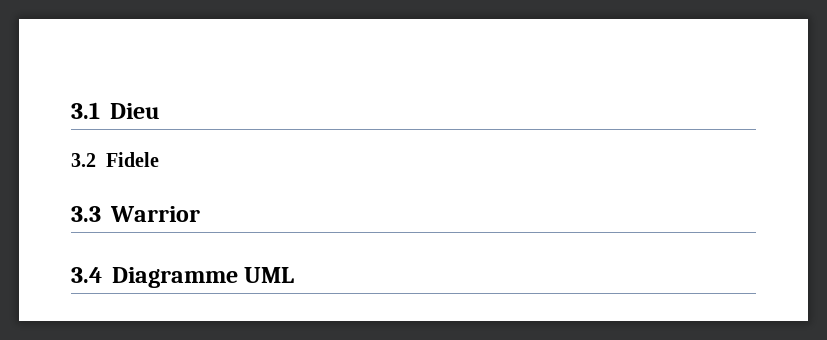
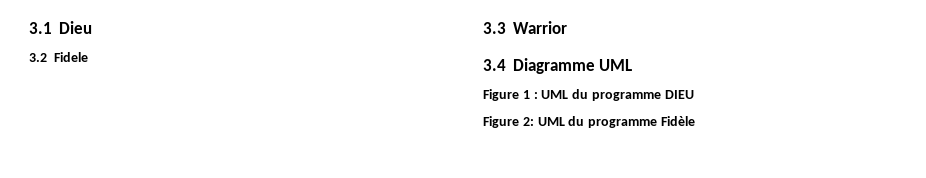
(295, 275) none -> [483,89,694,101] [483,116,695,128] // Figure 1 : UML du programme DIEU // Figure 2: UML du programme Fidèle

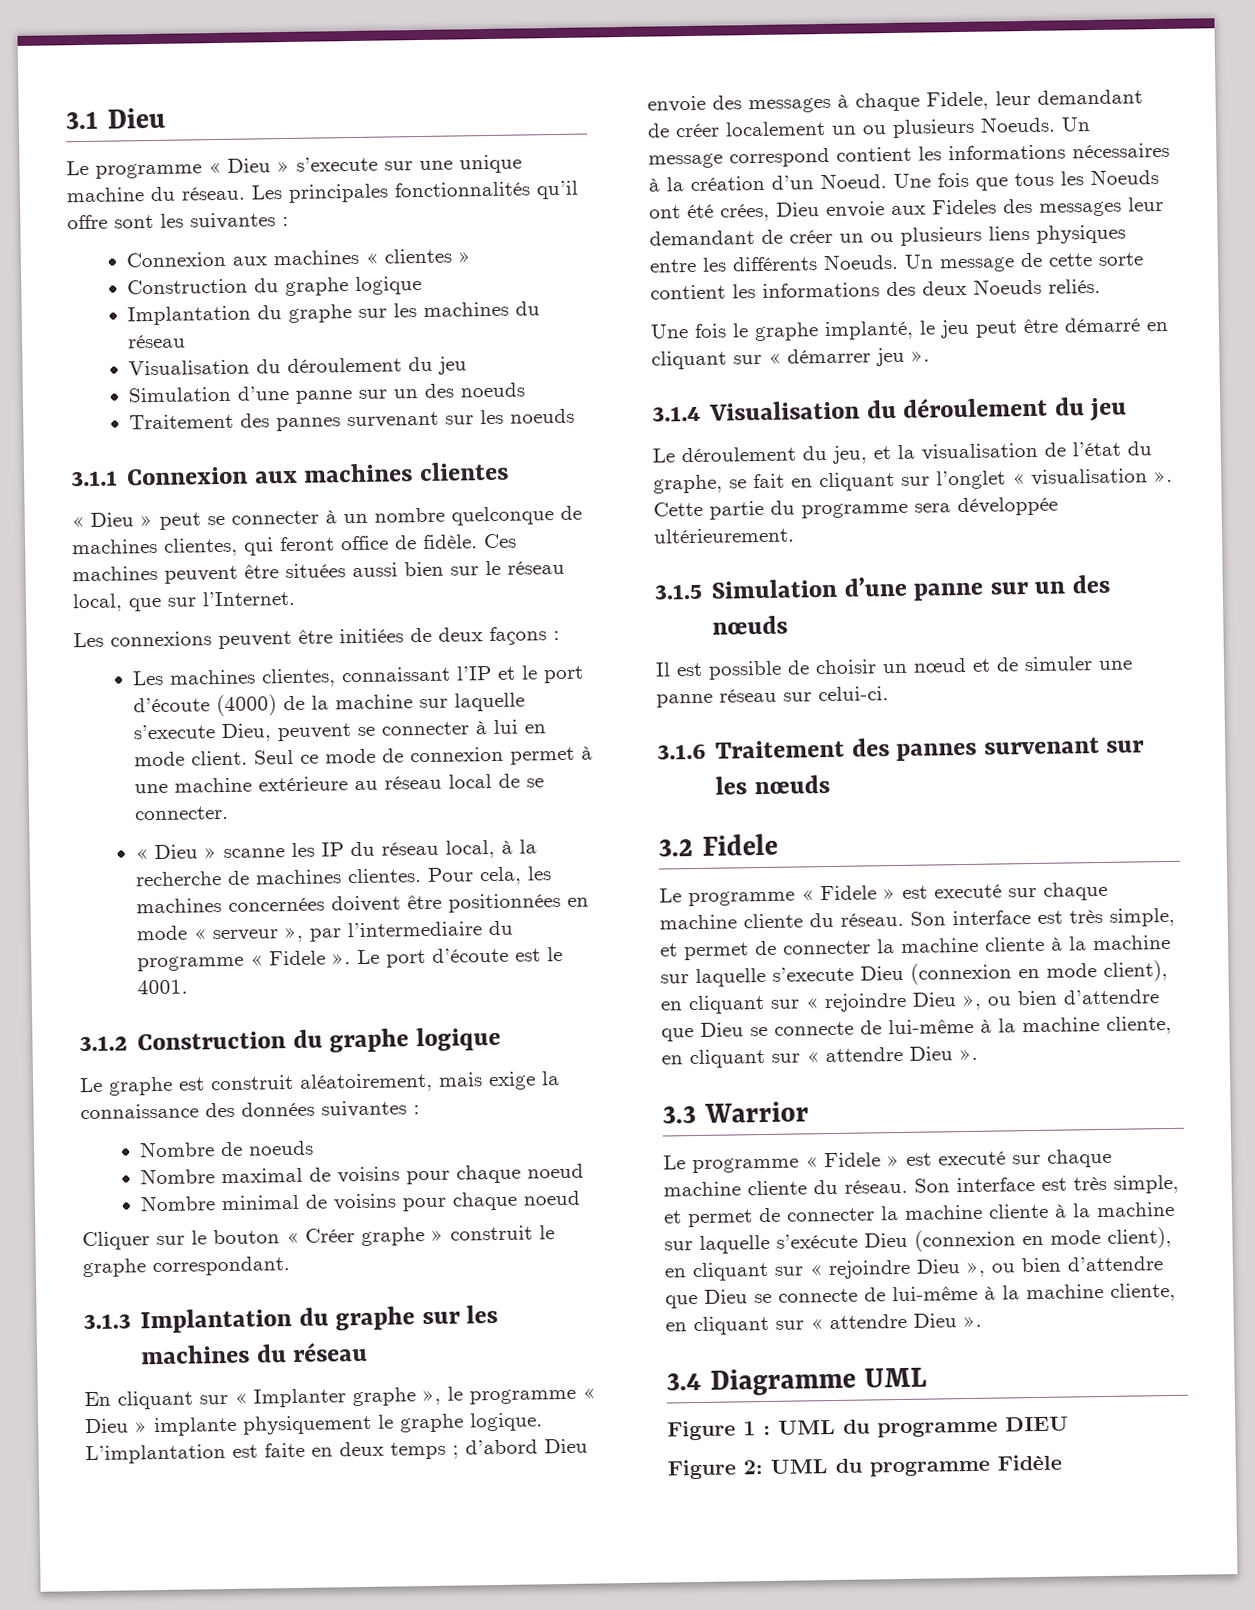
[29,52,88,62] [483,21,567,34] 3.2 Fidele // 3.3 Warrior -> [66,154,522,179] [66,180,578,203] [67,212,289,230] [126,248,472,268] [127,275,423,297] [127,301,541,326] [127,334,187,349] [128,356,468,376] [128,382,526,404] [129,408,576,432] [70,461,509,487] [71,505,582,530] [72,533,517,557] [72,560,565,584] [72,590,295,613] [73,626,560,650] [132,665,585,688] [133,692,526,717] [133,719,547,743] [134,746,594,767] [134,773,545,794] [134,805,230,821] [135,839,538,860] [135,866,553,887] [136,892,590,914] [136,920,514,943] [137,946,564,972] [137,979,189,995] [79,1026,501,1053] [79,1071,560,1096] [80,1100,420,1120] [139,1140,315,1158] [140,1163,585,1185] [140,1190,581,1212] [82,1225,555,1251] [82,1256,290,1278] [83,1304,499,1334] [140,1341,369,1365] [84,1386,595,1410] [85,1412,543,1437] [85,1438,588,1465] [647,89,1143,114] [647,116,1091,138] [648,142,1170,169] [648,169,1159,192] [649,196,1164,222] [649,224,1126,246] [649,252,1144,273] [650,278,1101,300] [650,317,1169,342] [651,347,930,370] [652,396,1128,422] [652,441,1152,464] [653,468,1173,494] [653,496,1058,520] [653,527,795,544] [654,574,1111,601] [712,615,789,635] [655,656,1133,680] [656,686,889,708] [657,736,1146,762] [715,774,830,795] [658,833,779,857] [659,881,1108,907] [659,907,1175,930] [660,934,1171,961] [660,960,1168,988] [660,989,1159,1015] [661,1015,1172,1042] [661,1046,978,1069] [662,1101,810,1124] [663,1148,1112,1174] [663,1174,1179,1197] [664,1201,1175,1228] [664,1226,1172,1254] [664,1256,1163,1282] [665,1282,1176,1309] [665,1313,982,1336] Le programme « Dieu » s’execute sur une unique machine du réseau. Les principales fonctionnalités qu’il offre sont les suivantes : // Connexion aux machines « clientes » // Construction du graphe logique // Implantation du graphe sur les machines du réseau // Visualisation du déroulement du jeu // Simulation d’une panne sur un des noeuds // Traitement des pannes survenant sur les noeuds // 3.1.1 Connexion aux machines clientes // « Dieu » peut se connecter à un nombre quelconque de machines clientes, qui feront office de fidèle. Ces machines peuvent être situées aussi bien sur le réseau local, que sur l’Internet. // Les connexions peuvent être initiées de deux façons : // Les machines clientes, connaissant l’IP et le port d’écoute (4000) de la machine sur laquelle s’execute Dieu, peuvent se connecter à lui en mode client. Seul ce mode de connexion permet à une machine extérieure au réseau local de se connecter. // « Dieu » scanne les IP du réseau local, à la recherche de machines clientes. Pour cela, les machines concernées doivent être positionnées en mode « serveur », par l’intermediaire du programme « Fidele ». Le port d’écoute est le 4001. // 3.1.2 Construction du graphe logique // Le graphe est construit aléatoirement, mais exige la connaissance des données suivantes : // Nombre de noeuds // Nombre maximal de voisins pour chaque noeud // Nombre minimal de voisins pour chaque noeud // Cliquer sur le bouton « Créer graphe » construit le graphe correspondant. // 3.1.3 Implantation du graphe sur les machines du réseau // En cliquant sur « Implanter graphe », le programme « Dieu » implante physiquement le graphe logique. L’implantation est faite en deux temps ; d’abord Dieu envoie des messages à chaque Fidele, leur demandant de créer localement un ou plusieurs Noeuds. Un message correspond contient les informations nécessaires à la création d’un Noeud. Une fois que tous les Noeuds ont été crées, Dieu envoie aux Fideles des messages leur demandant de créer un ou plusieurs liens physiques entre les différents Noeuds. Un message de cette sorte contient les informations des deux Noeuds reliés. // Une fois le graphe implanté, le jeu peut être démarré en cliquant sur « démarrer jeu ». // 3.1.4 Visualisation du déroulement du jeu // Le déroulement du jeu, et la visualisation de l’état du graphe, se fait en cliquant sur l’onglet « visualisation ». Cette partie du programme sera développée ultérieurement. // 3.1.5 Simulation d’une panne sur un des nœuds // Il est possible de choisir un nœud et de simuler une panne réseau sur celui-ci. // 3.1.6 Traitement des pannes survenant sur les nœuds // 3.2 Fidele // Le programme « Fidele » est executé sur chaque machine cliente du réseau. Son interface est très simple, et permet de connecter la machine cliente à la machine sur laquelle s’execute Dieu (connexion en mode client), en cliquant sur « rejoindre Dieu », ou bien d’attendre que Dieu se connecte de lui-même à la machine cliente, en cliquant sur « attendre Dieu ». // 3.3 Warrior // Le programme « Fidele » est executé sur chaque machine cliente du réseau. Son interface est très simple, et permet de connecter la machine cliente à la machine sur laquelle s’exécute Dieu (connexion en mode client), en cliquant sur « rejoindre Dieu », ou bien d’attendre que Dieu se connecte de lui-même à la machine cliente, en cliquant sur « attendre Dieu ».

